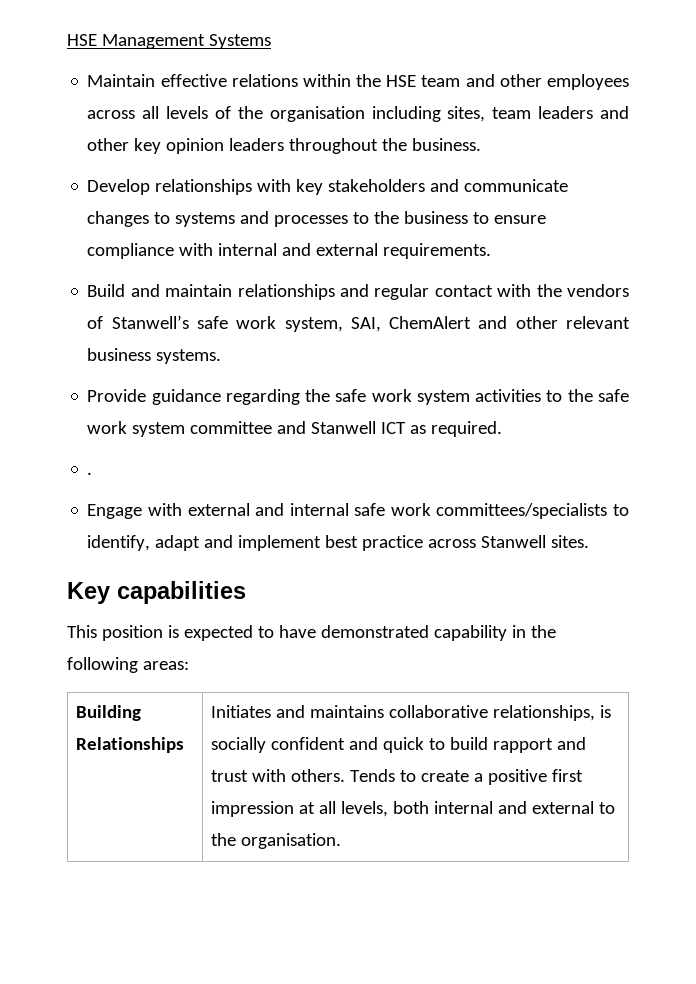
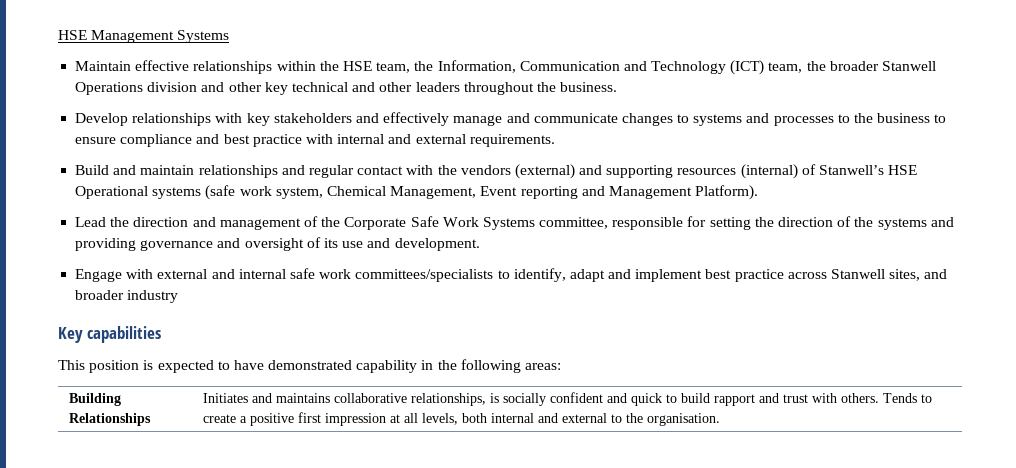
[231,74,298,87] relations -> [193,61,273,74] relationships
[421,74,629,90] [87,106,629,122] [87,138,225,154] team and other employees across all levels of the organisation including sites, team leaders and other key opinion -> [376,60,937,75] [75,82,413,95] team, the Information, Communication and Technology (ICT) team, the broader Stanwell Operations division and other key technical and other
(460, 185) none -> [383,112,530,126] effectively manage and
(175, 251) none -> [196,134,302,147] and best practice
[87,315,630,332] [87,348,222,364] [87,389,629,405] [87,421,503,437] [87,472,93,475] of Stanwell’s safe work system, SAI, ChemAlert and other relevant business systems. // Provide guidance regarding the safe work system activities to the safe work system committee and Stanwell ICT as required. // . -> [514,164,918,179] [75,185,759,200] [75,216,954,230] [75,237,480,251] (external) and supporting resources (internal) of Stanwell’s HSE Operational systems (safe work system, Chemical Management, Event reporting and Management Platform). // Lead the direction and management of the Corporate Safe Work Systems committee, responsible for setting the direction of the systems and providing governance and oversight of its use and development.
[551,535,590,548] sites. -> [889,269,948,281] [75,290,179,303] sites, and broader industry

